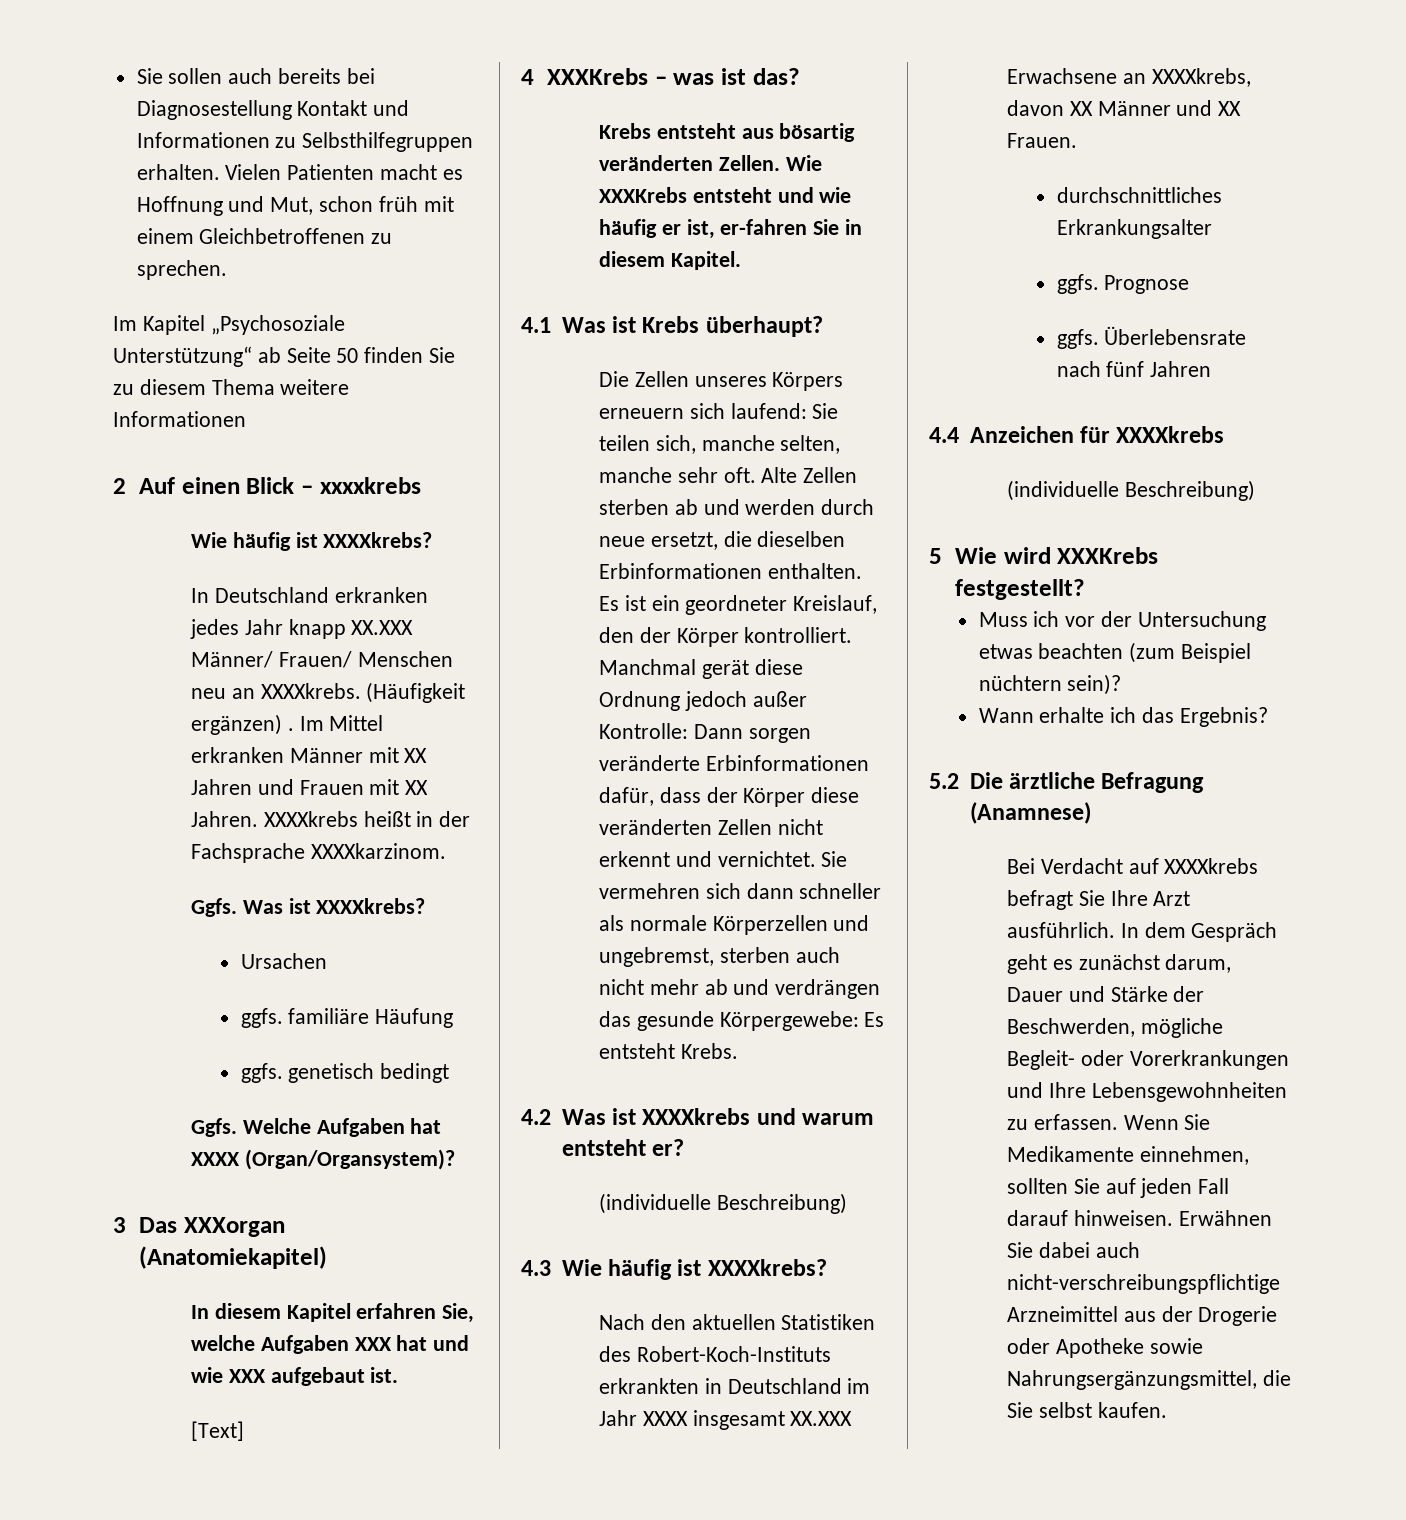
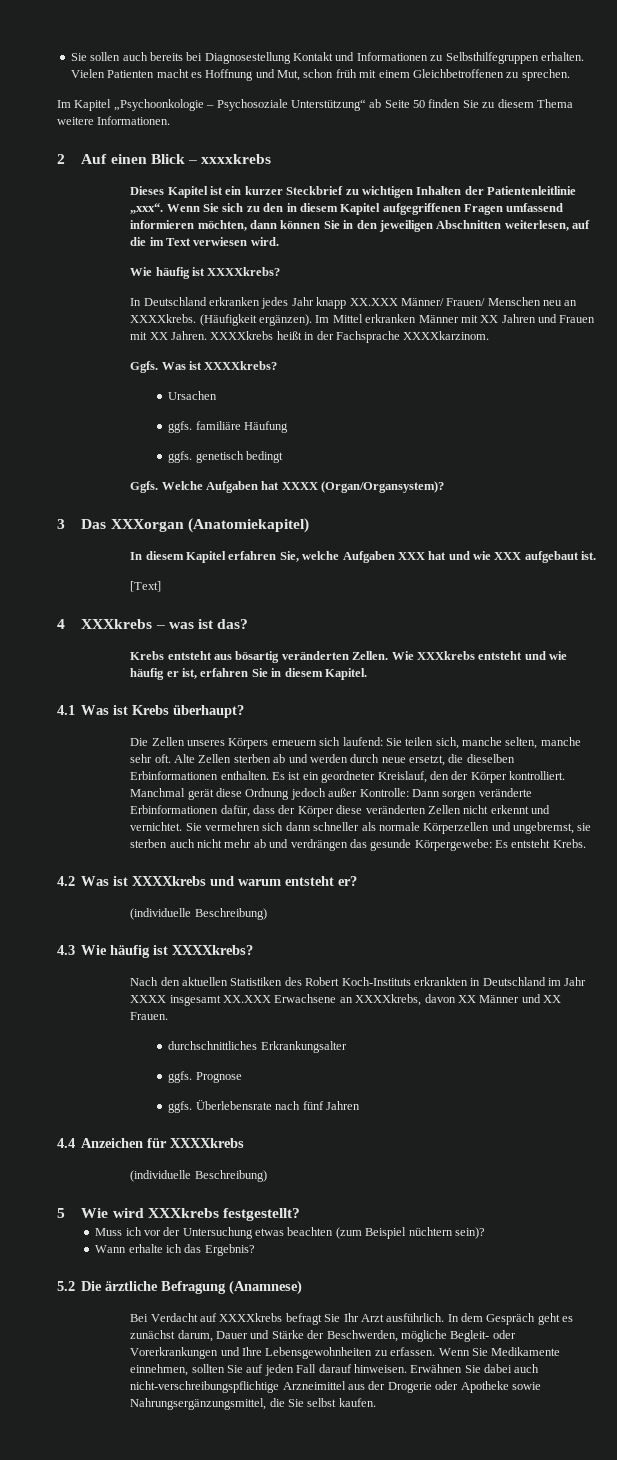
[210,315,345,335] „Psychosoziale -> [113,99,288,111] „Psychoonkologie – Psychosoziale
[113,411,246,427] Informationen -> [97,116,171,125] Informationen.
(421, 485) none -> [130,186,577,198] [130,203,564,215] [130,220,591,232] [130,237,279,246] // Dieses Kapitel ist ein kurzer Steckbrief zu wichtigen Inhalten der Patientenleitlinie „xxx“. Wenn Sie sich zu den in diesem Kapitel aufgegriffenen Fragen umfassend informieren möchten, dann können Sie in den jeweiligen Abschnitten weiterlesen, auf die im Text verwiesen wird.
[190,714,294,735] ergänzen) . -> [259,314,313,326] ergänzen).
[546,68,648,85] XXXKrebs -> [81,619,153,629] XXXkrebs
[598,187,687,203] XXXKrebs -> [416,651,475,660] XXXkrebs
[720,219,808,235] er-fahren -> [200,668,249,677] erfahren
(714, 957) none -> [577,823,592,831] sie
[636,1346,831,1362] Robert-Koch-Instituts -> [305,977,411,986] Robert Koch-Instituts
[1057,547,1159,564] XXXKrebs -> [147,1208,219,1218] XXXkrebs
[1110,890,1148,906] Ihre -> [343,1313,359,1322] Ihr

